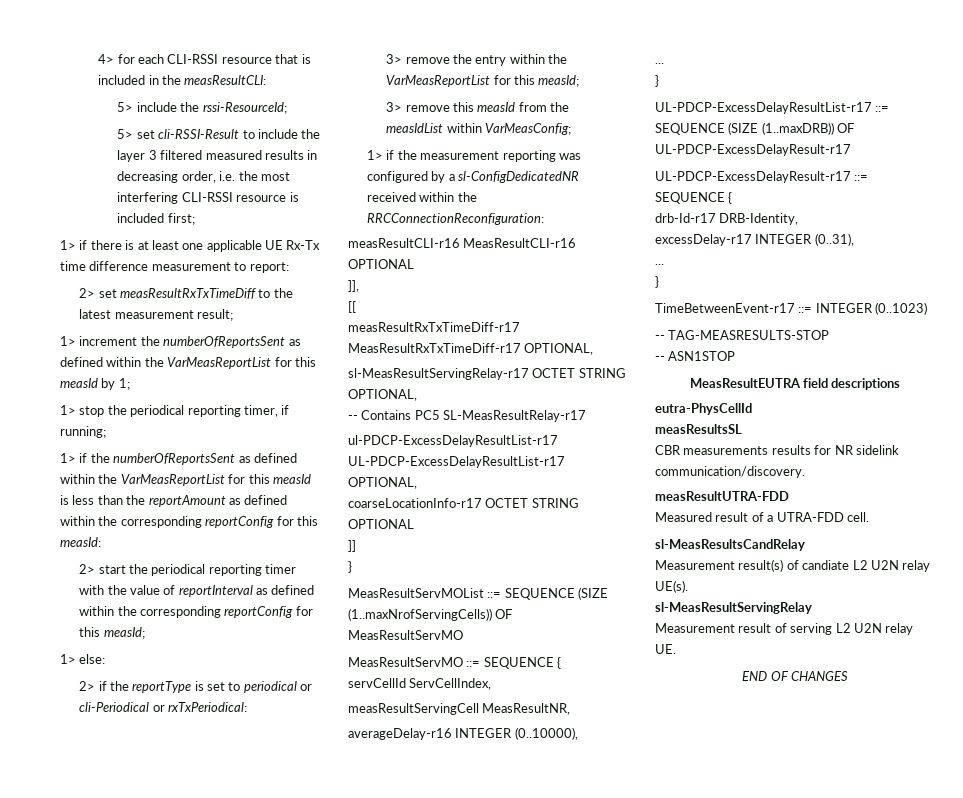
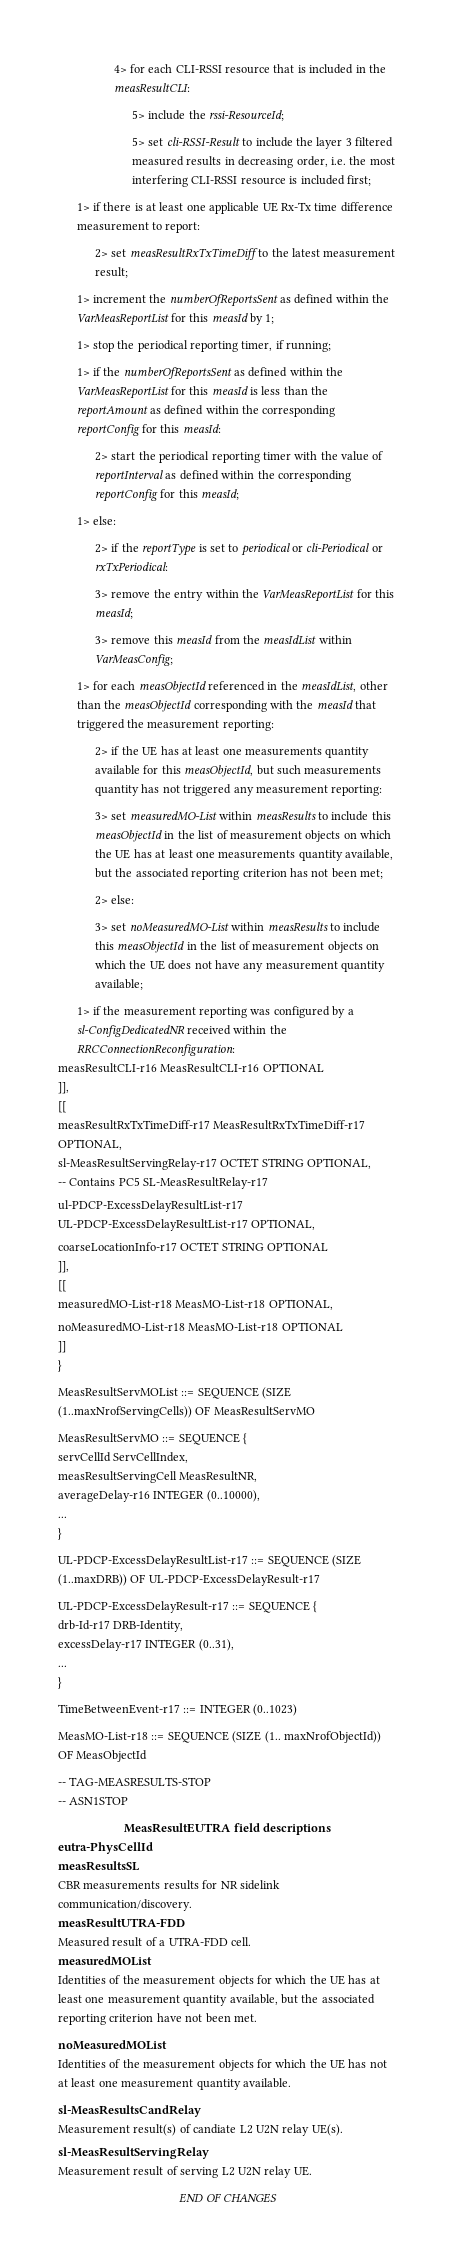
(571, 129) none -> [76,681,388,693] [76,700,377,712] [76,719,274,731] [95,746,370,758] [95,765,382,777] [95,784,383,796] [95,811,391,821] [95,830,392,842] [95,849,394,861] [95,868,384,880] [95,895,135,905] [95,922,381,932] [95,941,380,953] [95,960,386,972] [95,979,144,990] // 1> for each measObjectId referenced in the measIdList, other than the measObjectId corresponding with the measId that triggered the measurement reporting: // 2> if the UE has at least one measurements quantity available for this measObjectId, but such measurements quantity has not triggered any measurement reporting: // 3> set measuredMO-List within measResults to include this measObjectId in the list of measurement objects on which the UE has at least one measurements quantity available, but the associated reporting criterion has not been met; // 2> else: // 3> set noMeasuredMO-List within measResults to include this measObjectId in the list of measurement objects on which the UE does not have any measurement quantity available;
(414, 524) none -> [58,1261,69,1273] [58,1280,67,1292] [58,1299,333,1310] [58,1322,343,1332] // ]], // [[ // measuredMO-List-r18 MeasMO-List-r18 OPTIONAL, // noMeasuredMO-List-r18 MeasMO-List-r18 OPTIONAL
(928, 308) none -> [58,1731,381,1743] [58,1750,148,1762] // MeasMO-List-r18 ::= SEQUENCE (SIZE (1.. maxNrofObjectId)) OF MeasObjectId
(869, 517) none -> [58,1956,152,1966] [58,1975,380,1987] [58,1994,375,2006] [58,2013,257,2025] [58,2040,167,2050] [58,2059,387,2071] [58,2078,291,2090] // measuredMOList // Identities of the measurement objects for which the UE has at least one measurement quantity available, but the associated reporting criterion have not been met. // noMeasuredMOList // Identities of the measurement objects for which the UE has not at least one measurement quantity available.

